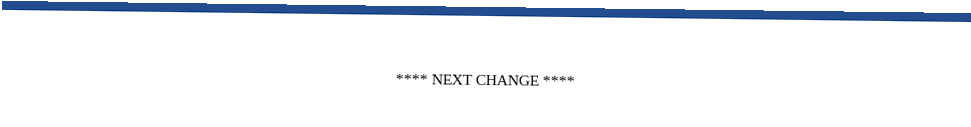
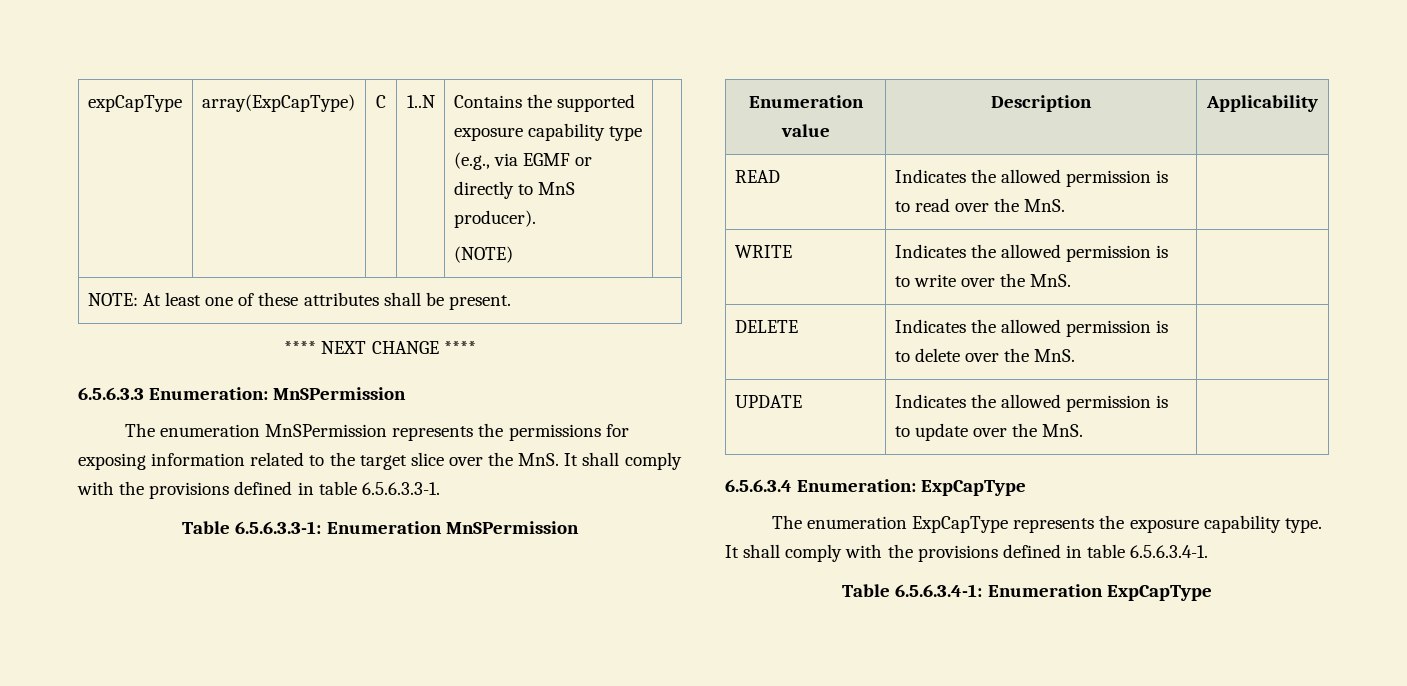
[394,73,576,87] **** NEXT CHANGE **** -> [87,95,182,112] [201,94,355,112] [376,95,386,108] [406,95,435,108] [453,94,636,112] [453,123,643,141] [453,152,593,170] [453,181,576,199] [453,210,536,228] [453,246,513,263] [87,292,511,310] [284,341,476,354] [78,387,407,400] [124,423,629,441] [78,452,682,470] [77,481,440,499] [182,521,579,534] [748,95,864,108] [780,124,830,137] [991,95,1092,112] [1206,95,1318,112] [734,170,780,183] [894,169,1169,187] [894,198,1066,212] [734,245,792,258] [894,244,1169,262] [894,273,1072,287] [734,320,798,333] [894,319,1169,337] [894,348,1076,362] [734,395,802,408] [894,394,1169,412] [894,423,1084,441] [725,479,1027,496] [771,515,1322,533] [725,544,1209,562] [842,584,1212,601] expCapType | array(ExpCapType) | C | 1..N | Contains the supported exposure capability type (e.g., via EGMF or directly to MnS producer). // (NOTE) | // NOTE: At least one of these attributes shall be present. // **** NEXT CHANGE **** // 6.5.6.3.3 Enumeration: MnSPermission // The enumeration MnSPermission represents the permissions for exposing information related to the target slice over the MnS. It shall comply with the provisions defined in table 6.5.6.3.3-1. // Table 6.5.6.3.3-1: Enumeration MnSPermission // Enumeration value | Description | Applicability // READ | Indicates the allowed permission is to read over the MnS. | // WRITE | Indicates the allowed permission is to write over the MnS. | // DELETE | Indicates the allowed permission is to delete over the MnS. | // UPDATE | Indicates the allowed permission is to update over the MnS. | // 6.5.6.3.4 Enumeration: ExpCapType // The enumeration ExpCapType represents the exposure capability type. It shall comply with the provisions defined in table 6.5.6.3.4-1. // Table 6.5.6.3.4-1: Enumeration ExpCapType

